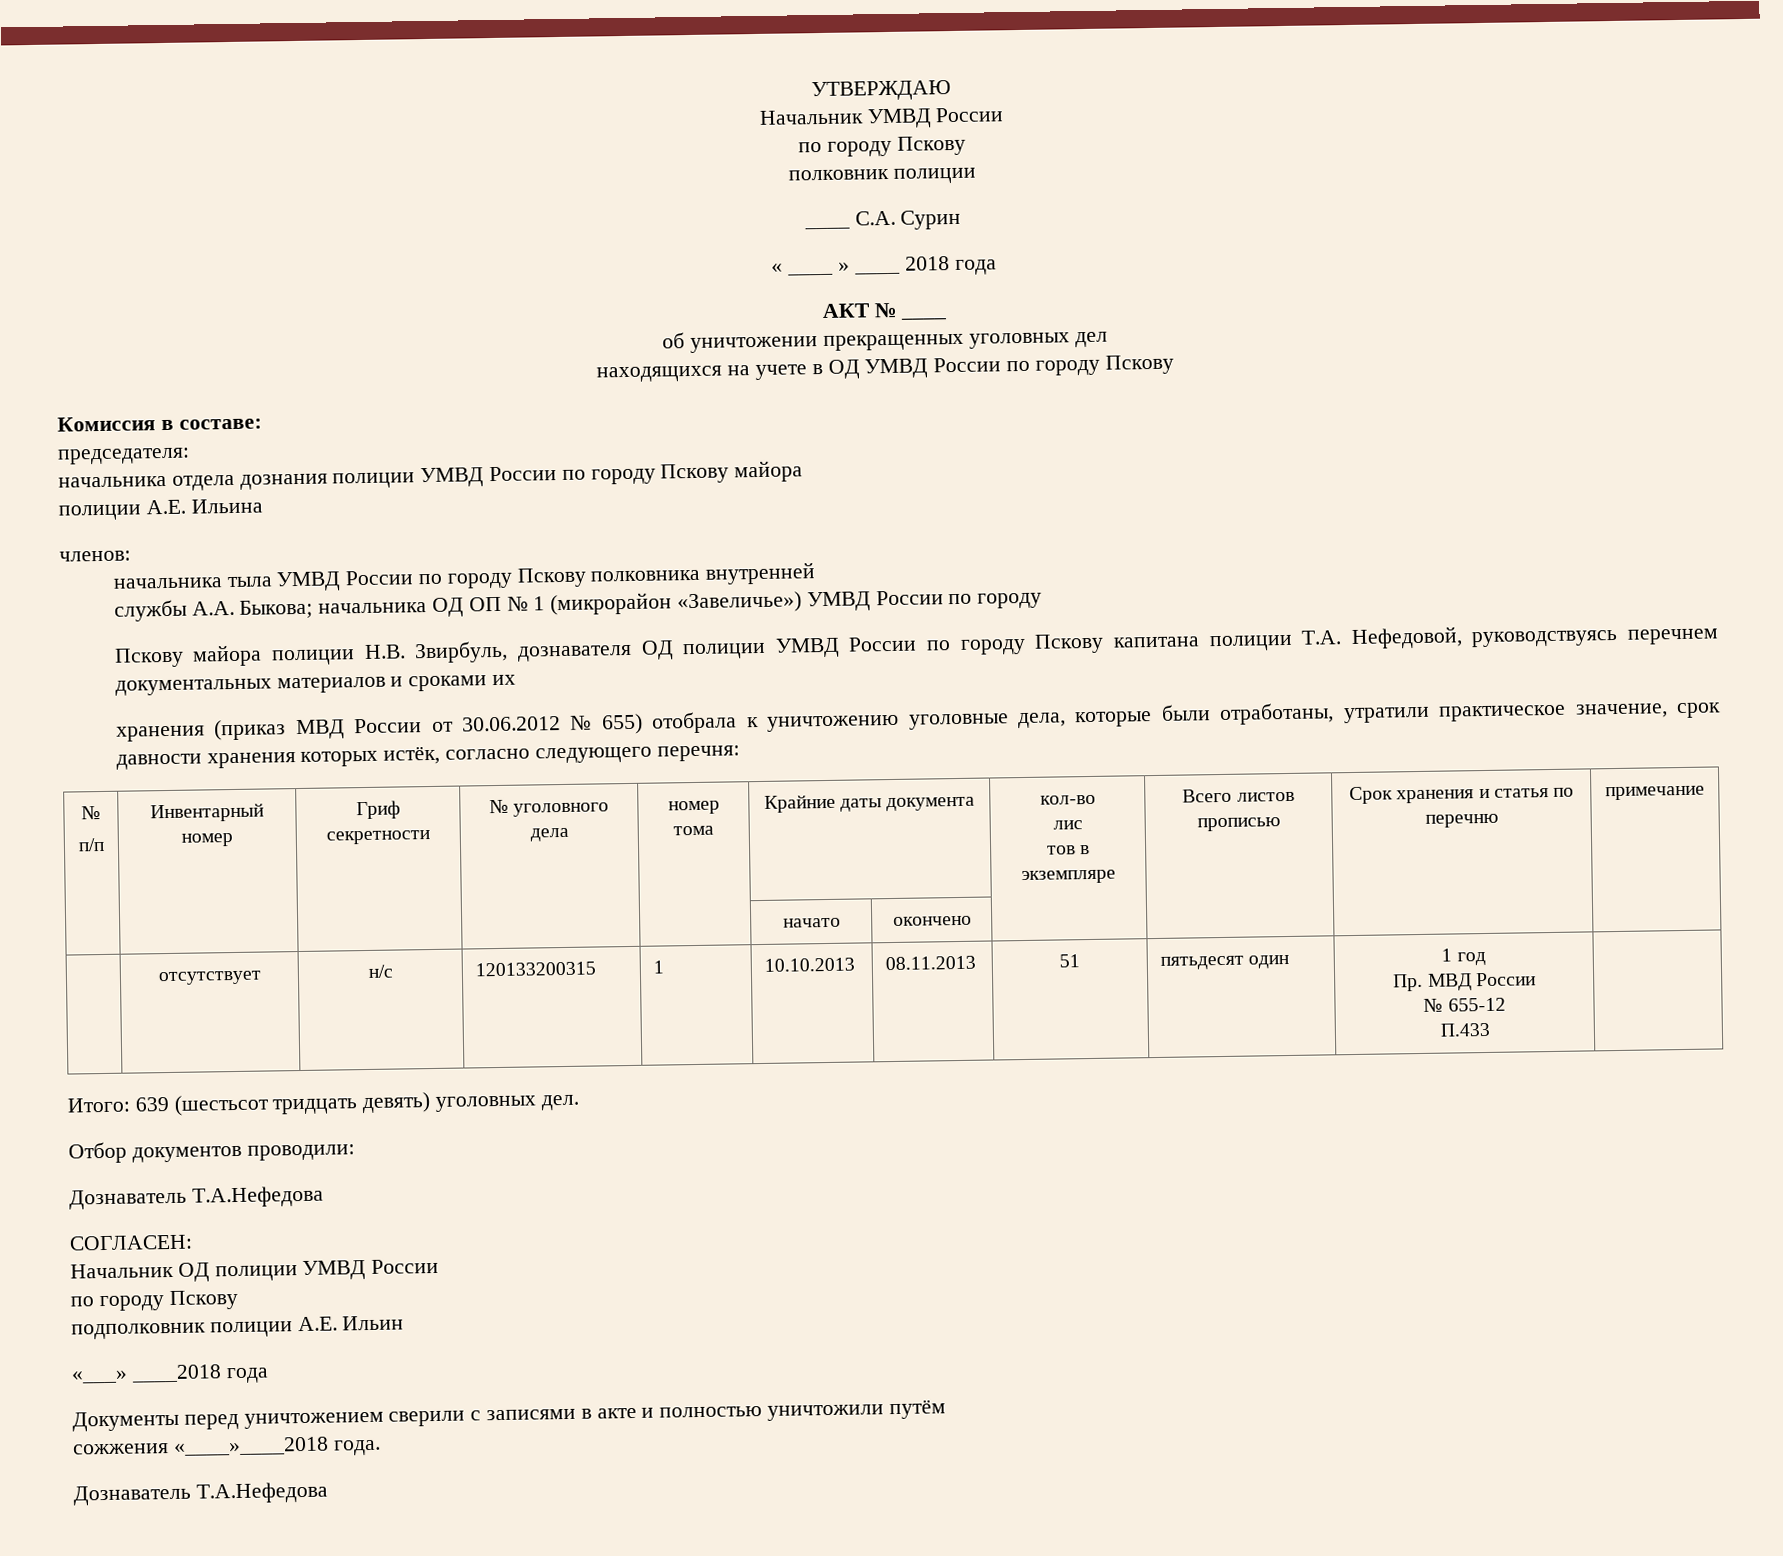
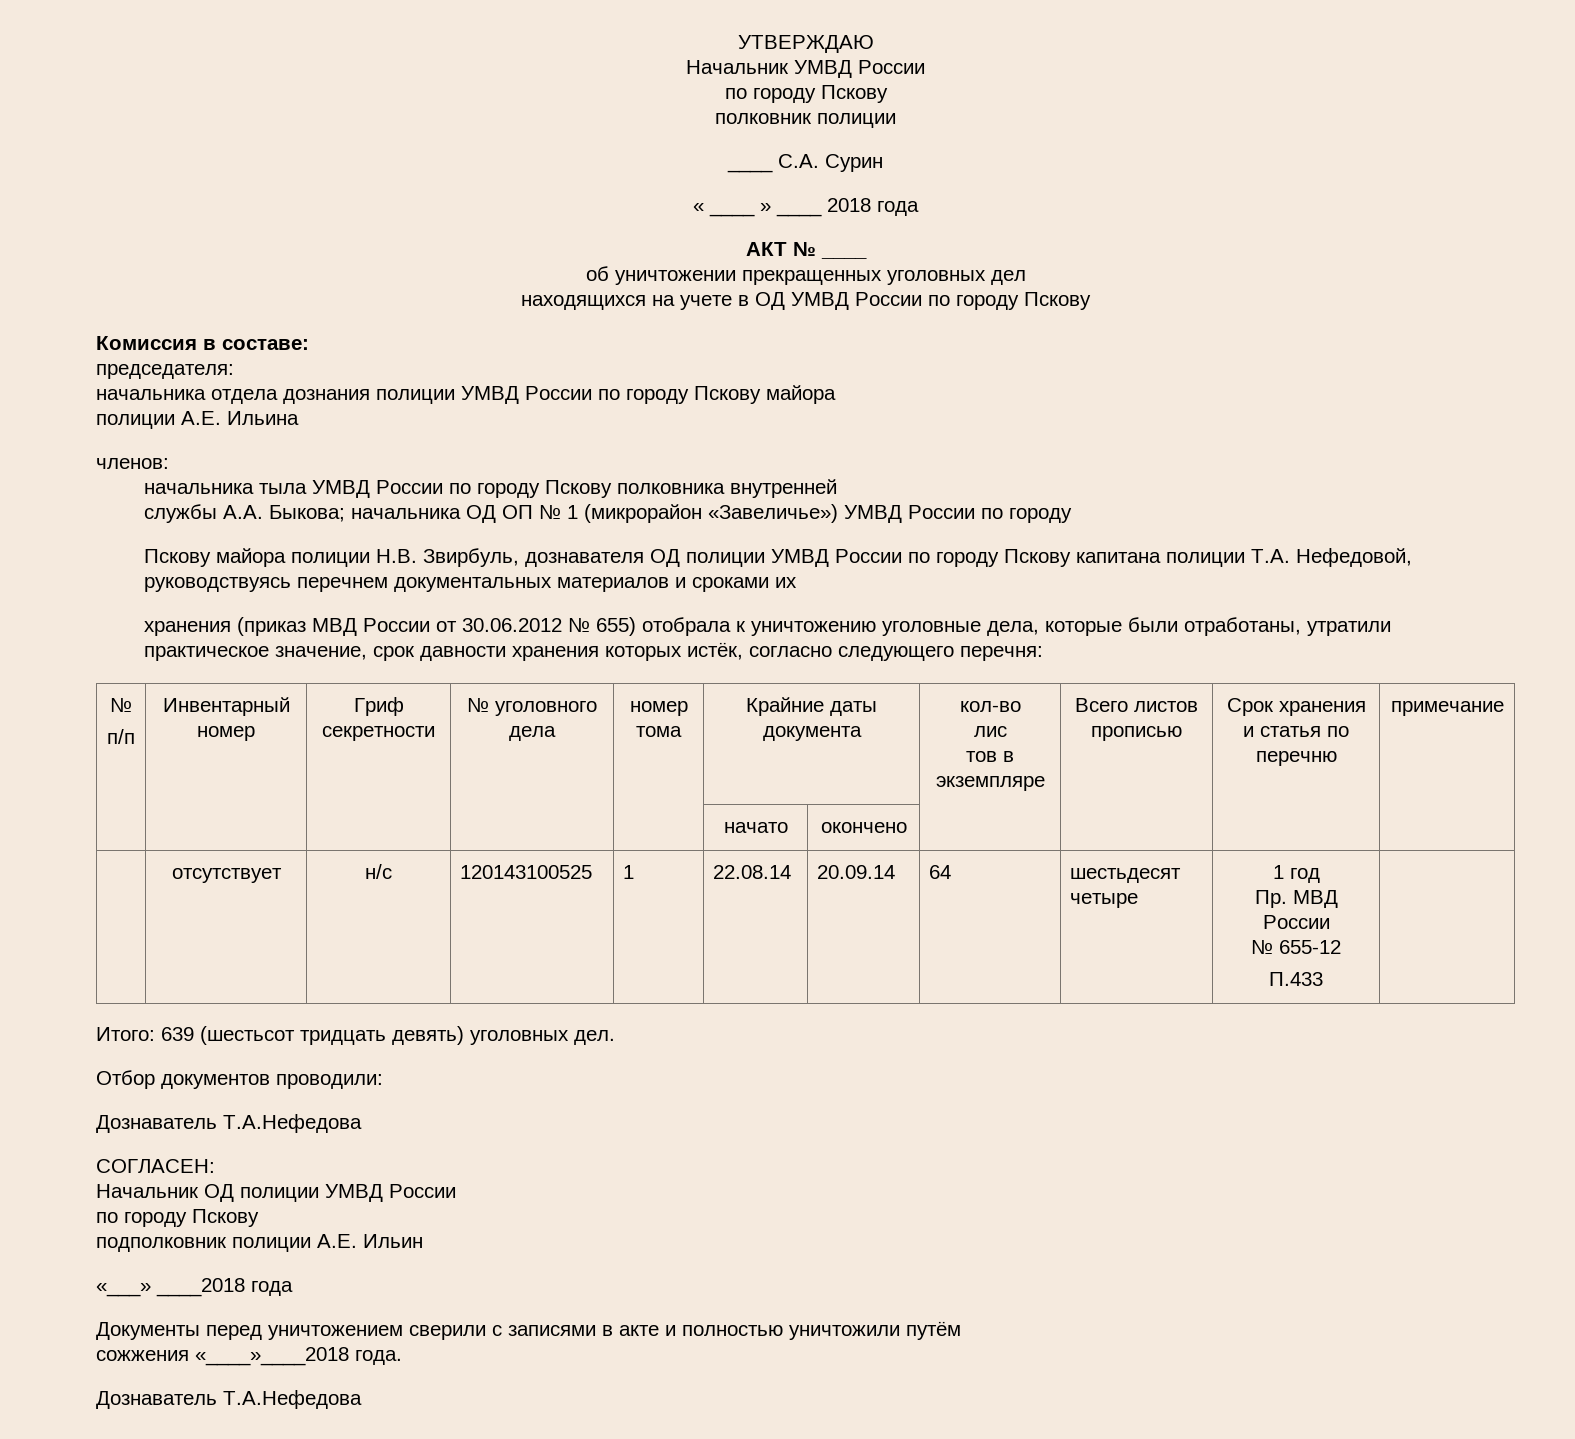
[475,961,597,977] [653,960,665,974] [764,957,856,972] [885,955,977,971] [1059,954,1080,968] [1160,954,1290,970] 120133200315 | 1 | 10.10.2013 | 08.11.2013 | 51 | пятьдесят один -> [460,865,593,879] [623,865,635,879] [713,865,792,879] [817,865,896,879] [929,865,952,879] [1070,868,1182,883] [1070,893,1139,908] 120143100525 | 1 | 22.08.14 | 20.09.14 | 64 | шестьдесят четыре

